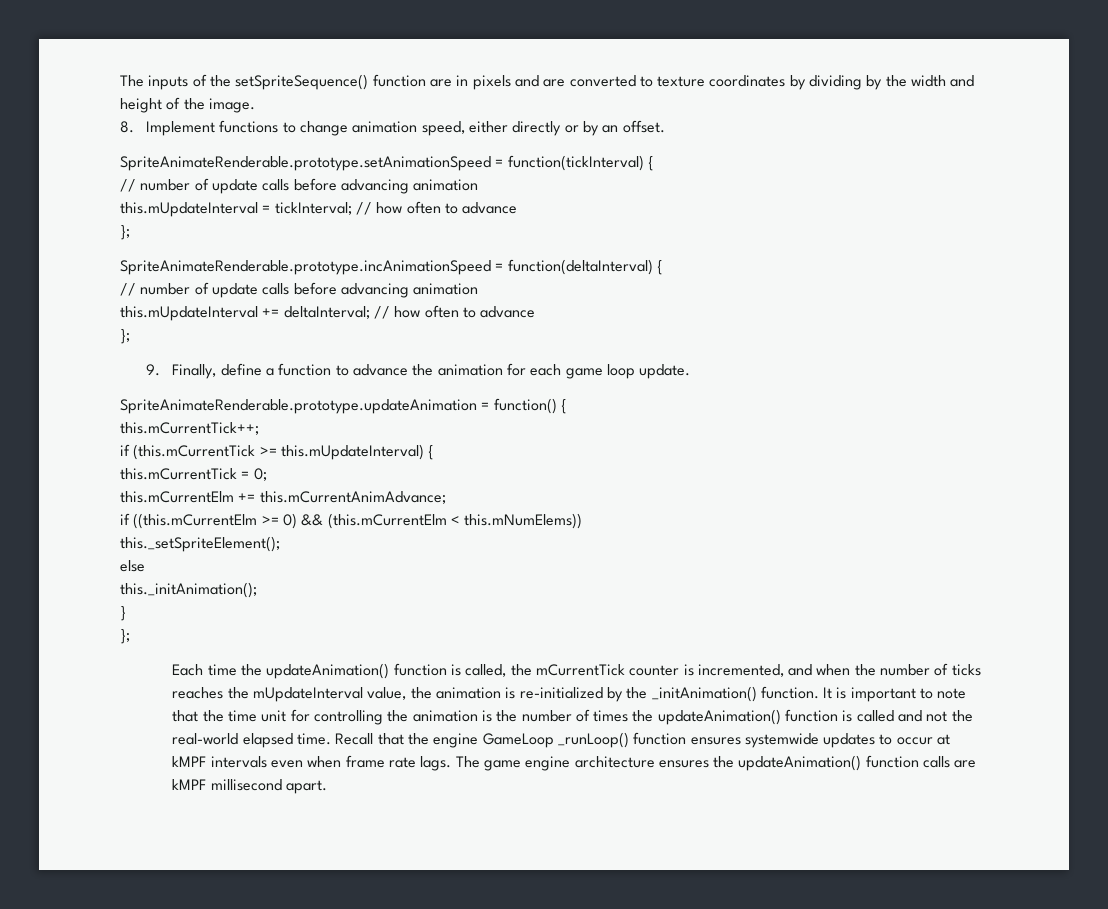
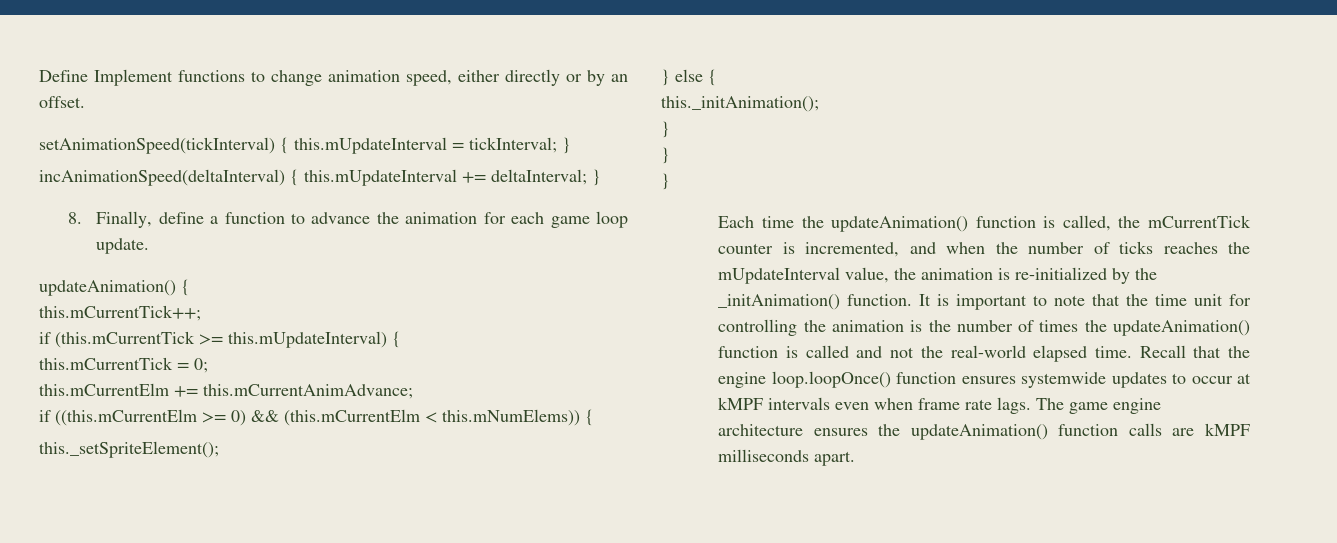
[120,74,975,90] [120,97,255,113] [120,121,134,133] The inputs of the setSpriteSequence() function are in pixels and are converted to texture coordinates by dividing by the width and height of the image. // 8. -> [39,70,88,82] Define
[120,155,654,171] [120,178,479,194] [120,201,518,217] [120,225,130,240] [120,259,663,275] [120,282,479,298] [120,305,536,321] [120,329,130,344] [146,364,161,376] SpriteAnimateRenderable.prototype.setAnimationSpeed = function(tickInterval) { // // number of update calls before advancing animation // this.mUpdateInterval = tickInterval; // how often to advance // }; // SpriteAnimateRenderable.prototype.incAnimationSpeed = function(deltaInterval) { // // number of update calls before advancing animation // this.mUpdateInterval += deltaInterval; // how often to advance // }; // 9. -> [39,137,571,154] [39,169,601,186] [67,212,82,224] setAnimationSpeed(tickInterval) { this.mUpdateInterval = tickInterval; } // incAnimationSpeed(deltaInterval) { this.mUpdateInterval += deltaInterval; } // 8.
[120,398,557,414] SpriteAnimateRenderable.prototype.updateAnimation = function() -> [39,280,176,296] updateAnimation()
(583, 521) none -> [585,409,594,426] {
(280, 544) none -> [661,69,670,86] }
(145, 566) none -> [708,69,717,86] {
[120,629,130,644] }; -> [661,147,670,164] [661,173,670,190] } // }
[482,732,629,748] GameLoop _runLoop() -> [771,371,891,388] loop.loopOnce()
[210,779,282,791] millisecond -> [718,449,810,462] milliseconds

